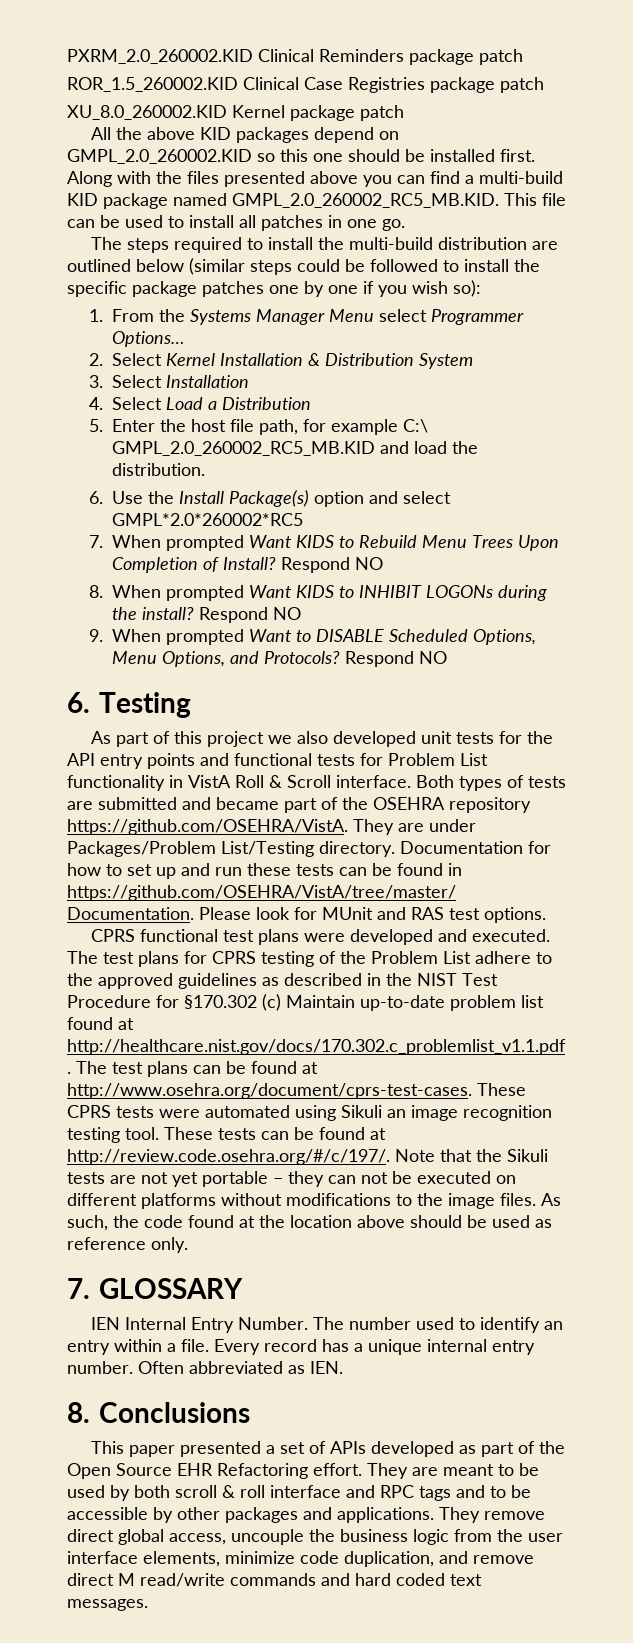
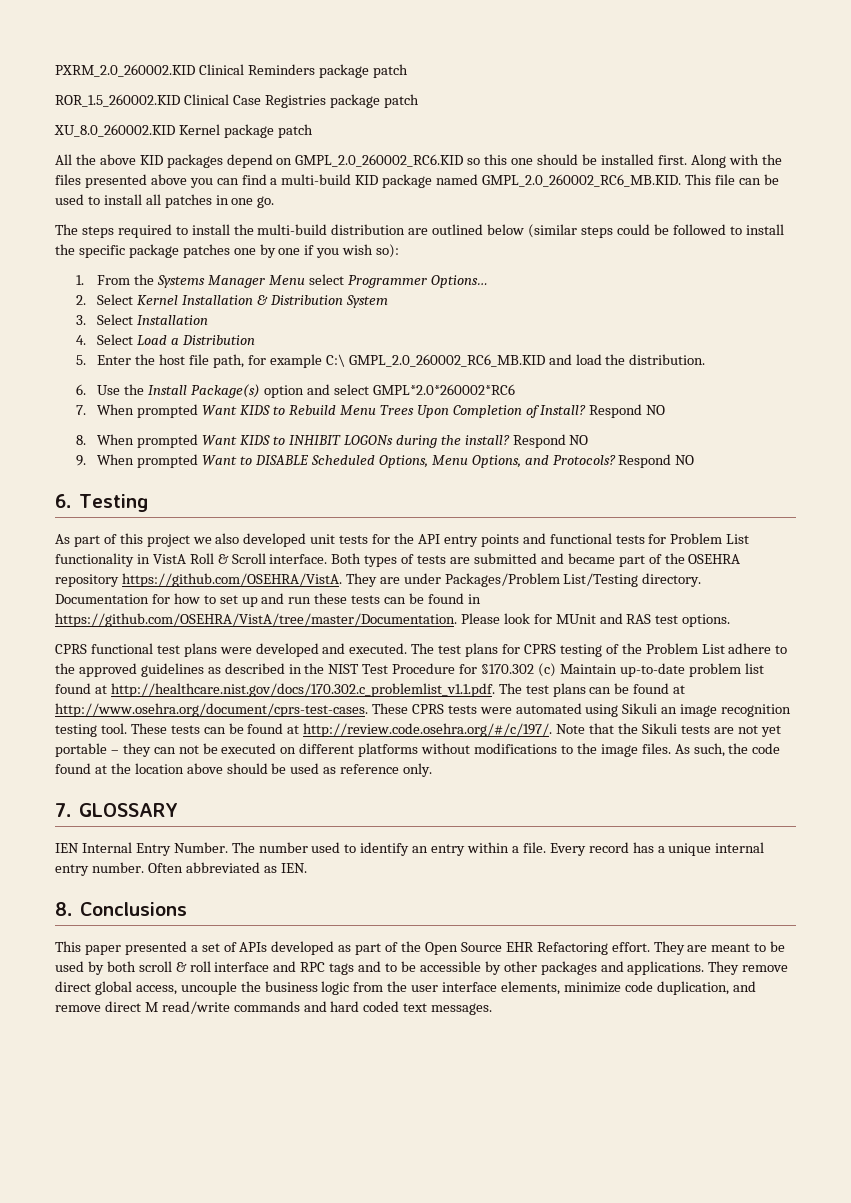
[67,149,252,164] GMPL_2.0_260002.KID -> [295,154,464,167] GMPL_2.0_260002_RC6.KID
[232,193,499,208] GMPL_2.0_260002_RC5_MB.KID. -> [482,174,682,187] GMPL_2.0_260002_RC6_MB.KID.
[112,441,376,456] GMPL_2.0_260002_RC5_MB.KID -> [348,354,545,367] GMPL_2.0_260002_RC6_MB.KID
[112,513,304,526] GMPL*2.0*260002*RC5 -> [372,384,515,395] GMPL*2.0*260002*RC6

